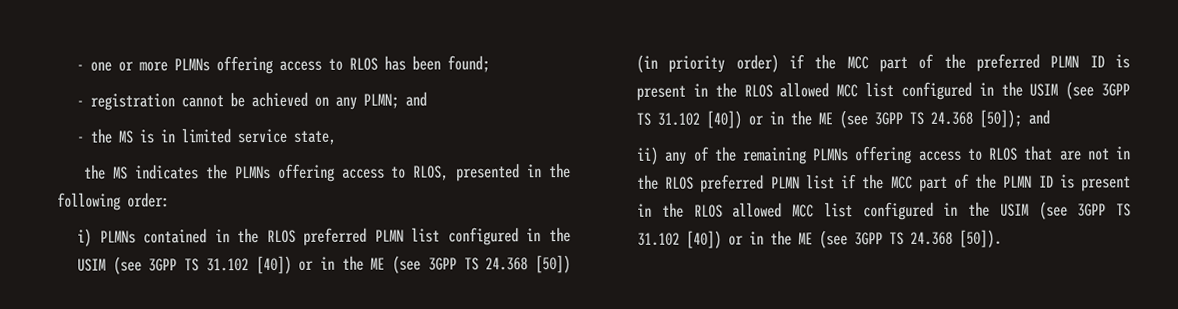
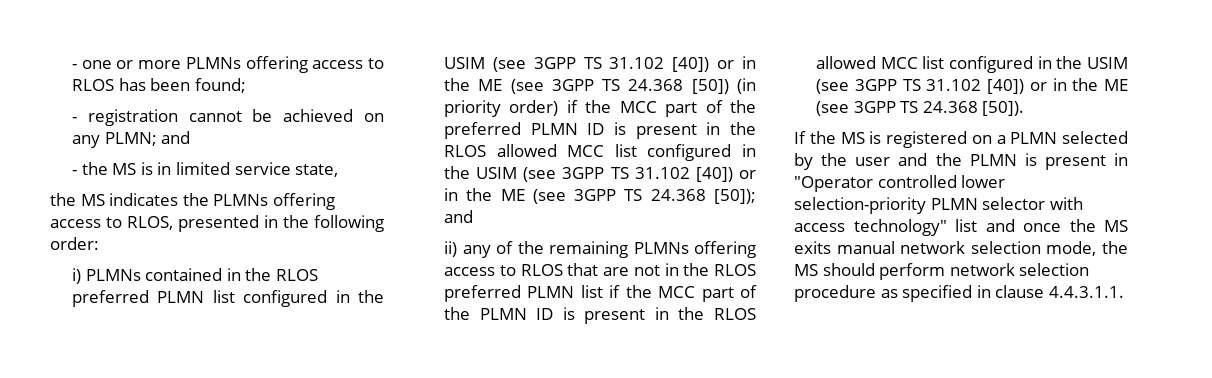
(1003, 238) none -> [794,131,1128,148] [794,153,1128,170] [794,175,1006,192] [794,197,1083,214] [794,219,1128,236] [794,241,1128,256] [794,263,1090,280] [794,285,1124,302] // If the MS is registered on a PLMN selected by the user and the PLMN is present in "Operator controlled lower selection-priority PLMN selector with access technology" list and once the MS exits manual network selection mode, the MS should perform network selection procedure as specified in clause 4.4.3.1.1.

